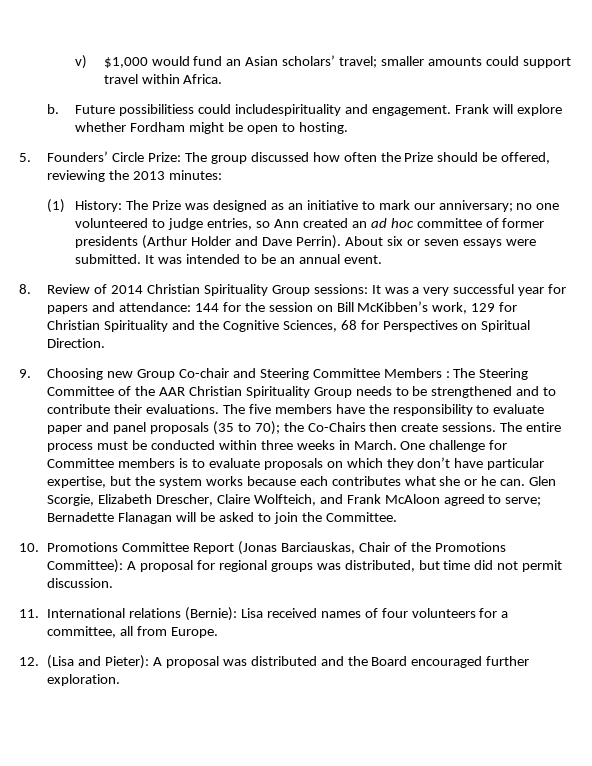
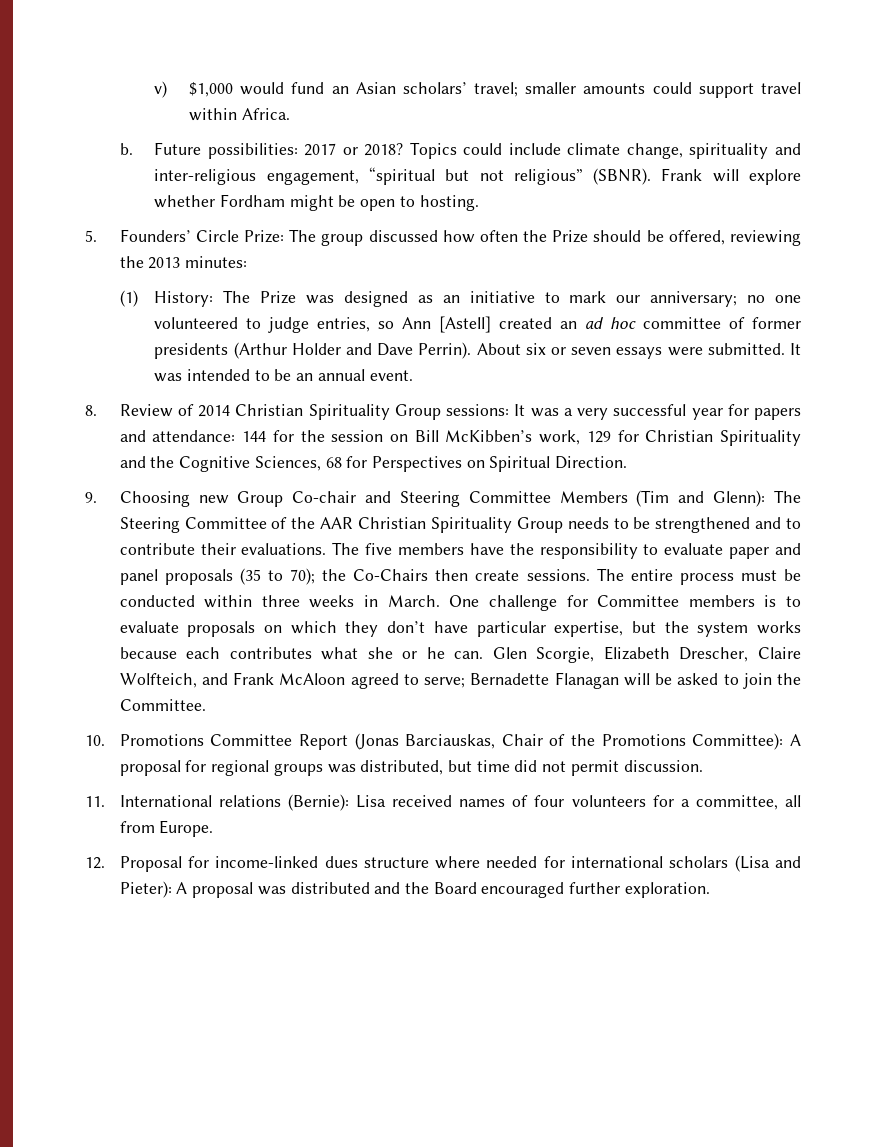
[119,104,452,116] possibilitiess could includespirituality and engagement. -> [207,142,801,159] [154,167,652,185] possibilities: 2017 or 2018? Topics could include climate change, spirituality and inter-religious engagement, “spiritual but not religious” (SBNR).
(300, 223) none -> [439,316,492,333] [Astell]
[445,371,450,378] : -> [636,490,766,507] (Tim and Glenn):
(39, 661) none -> [119,856,729,872] Proposal for income-linked dues structure where needed for international scholars

